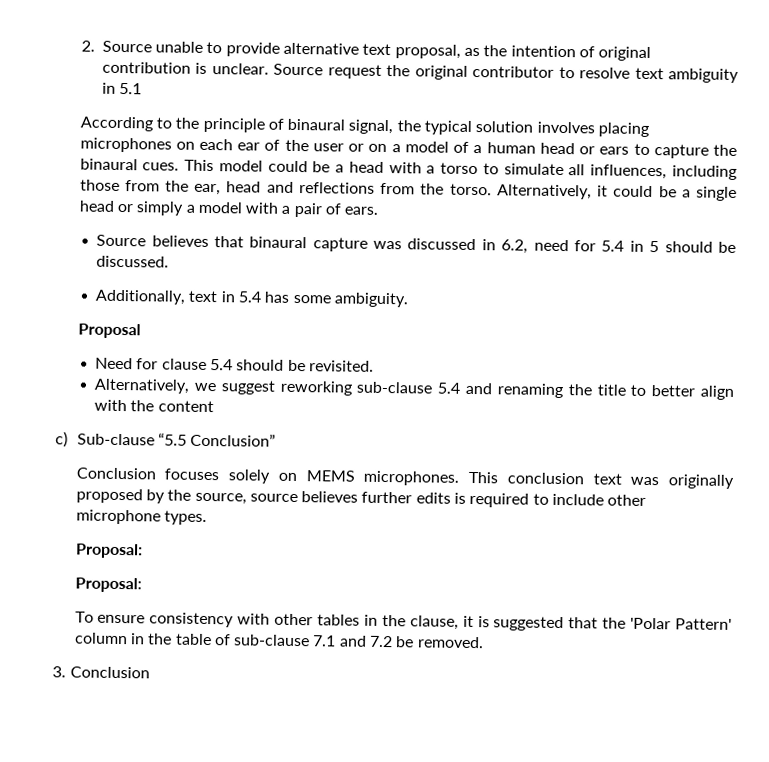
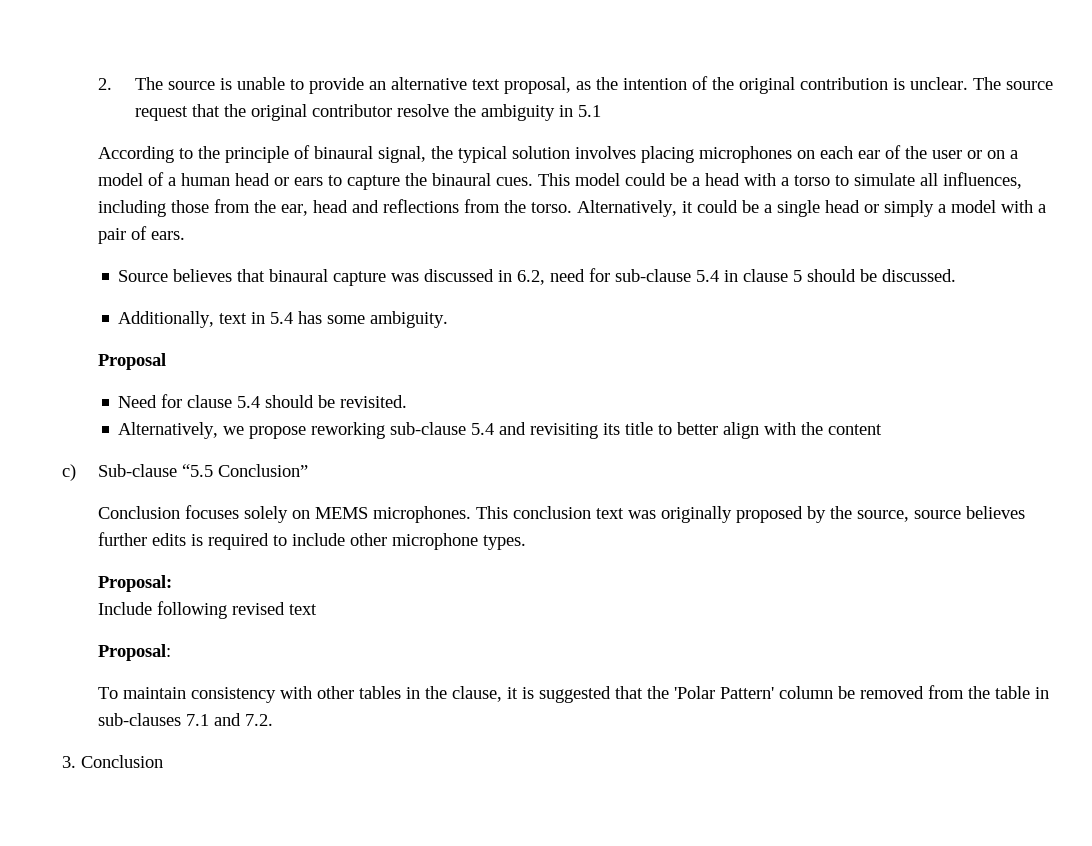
[101,40,152,53] Source -> [134,77,232,90] The source is
(280, 49) none -> [368,81,386,90] an
(596, 52) none -> [711,77,734,90] the
[273,63,664,80] Source request the original contributor to resolve text -> [972,77,1053,90] [134,104,476,121] The source request that the original contributor resolve the
(597, 246) none -> [615,269,692,282] sub-clause
(644, 246) none -> [743,269,789,282] clause
[220,380,275,395] suggest -> [249,426,307,439] propose
[496,383,592,399] renaming the -> [530,423,621,439] revisiting its
(143, 551) none -> [98,601,318,619] // Include following revised text
[97,614,146,624] ensure -> [123,687,187,699] maintain
[129,633,484,649] in the table of sub-clause 7.1 and 7.2 be removed. -> [838,685,1050,699] [98,713,274,726] be removed from the table in sub-clauses 7.1 and 7.2.

